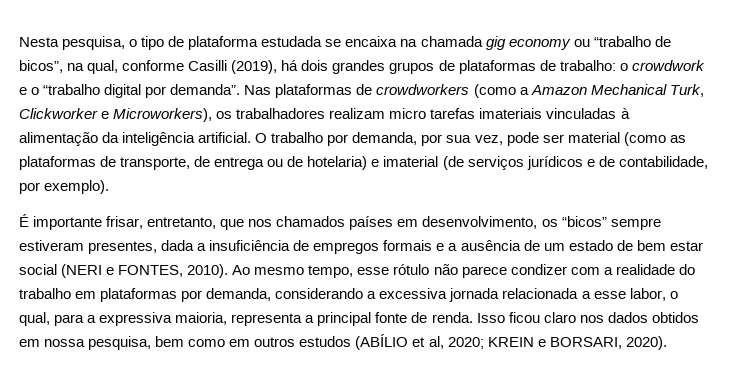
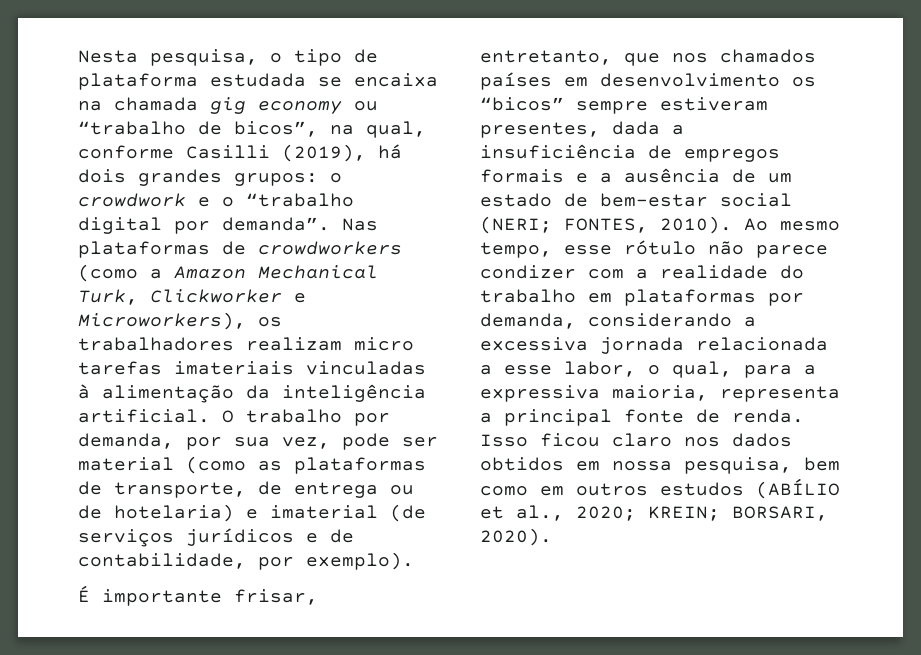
[389,60,616,74] grupos de plataformas de trabalho: -> [234,173,318,186] grupos:
[422,216,538,229] desenvolvimento, -> [600,73,780,87] desenvolvimento
[636,240,703,251] [19,264,115,278] bem estar social (NERI e -> [600,193,792,207] [480,216,552,234] bem-estar social (NERI;
[428,336,546,349] al, 2020; KREIN e -> [516,505,720,521] al., 2020; KREIN;

